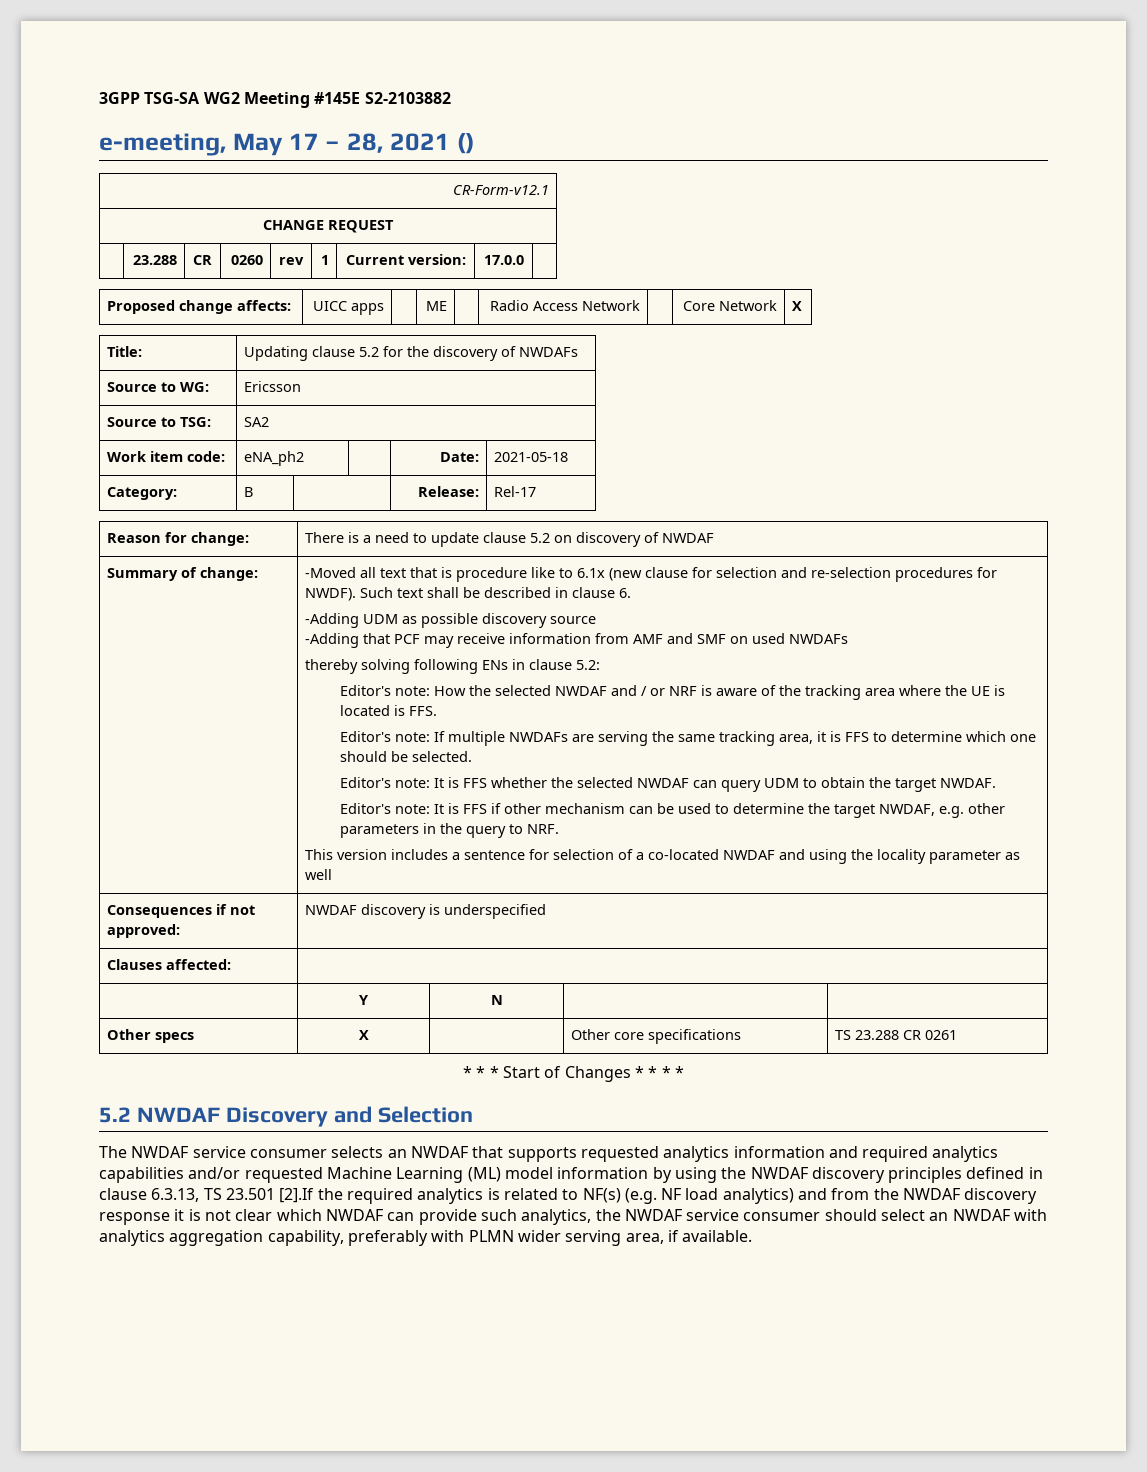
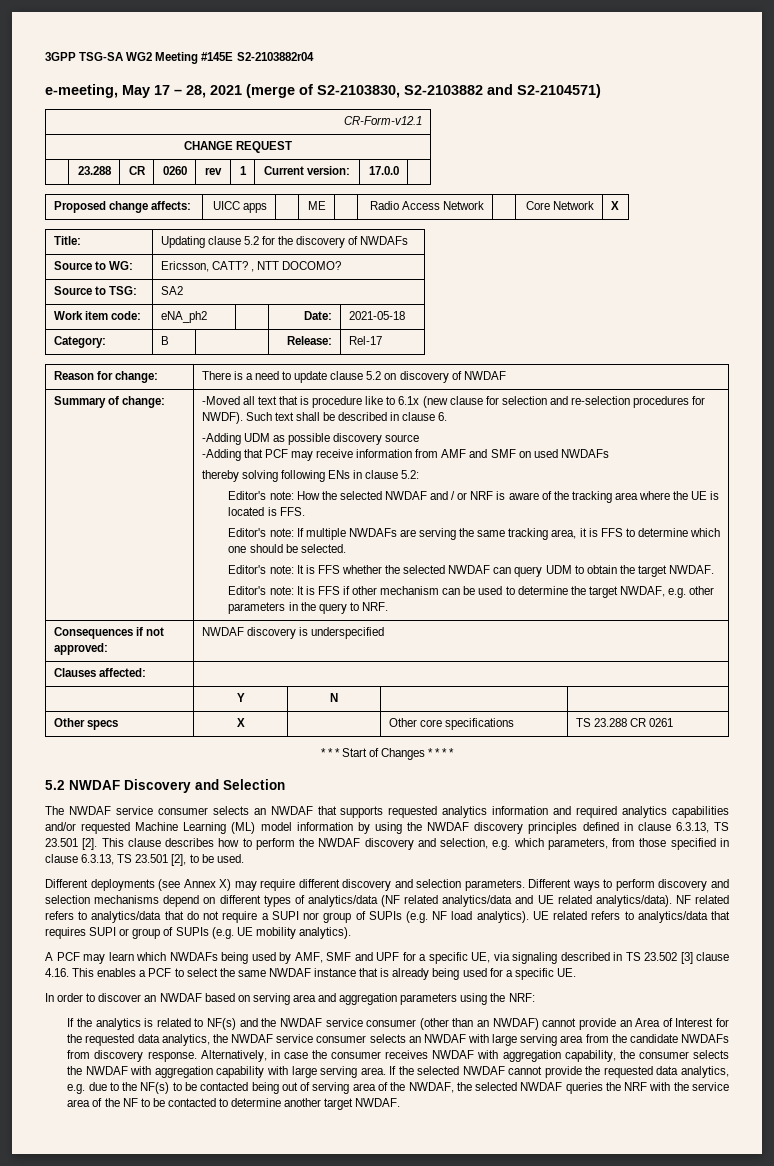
[364,92,451,104] S2-2103882 -> [236,52,314,61] S2-2103882r04
[456,133,475,154] () -> [246,84,601,98] (merge of S2-2103830, S2-2103882 and S2-2104571)
[244,381,302,392] Ericsson -> [160,261,342,272] Ericsson, CATT? , NTT DOCOMO?
[305,849,1021,864] [305,869,333,880] // This version includes a sentence for selection of a co-located NWDAF and using the locality parameter as well -> (388, 606) none
[279,1188,413,1204] [2].If the required -> [82,838,729,850] [45,854,244,866] [45,879,729,891] [45,895,729,907] [45,911,731,923] [45,927,351,939] [45,952,729,964] [45,968,576,980] [45,993,535,1005] [67,1018,92,1027] [2]. This clause describes how to perform the NWDAF discovery and selection, e.g. which parameters, from those specified in clause 6.3.13, TS 23.501 [2], to be used. // Different deployments (see Annex X) may require different discovery and selection parameters. Different ways to perform discovery and selection mechanisms depend on different types of analytics/data (NF related analytics/data and UE related analytics/data). NF related refers to analytics/data that do not require a SUPI nor group of SUPIs (e.g. NF load analytics). UE related refers to analytics/data that requires SUPI or group of SUPIs (e.g. UE mobility analytics). // A PCF may learn which NWDAFs being used by AMF, SMF and UPF for a specific UE, via signaling described in TS 23.502 [3] clause 4.16. This enables a PCF to select the same NWDAF instance that is already being used for a specific UE. // In order to discover an NWDAF based on serving area and aggregation parameters using the NRF: // If the
[624,1188,1038,1204] [99,1209,517,1225] (e.g. NF load analytics) and from the NWDAF discovery response it is not clear which NWDAF can provide such -> [239,1018,729,1030] [67,1034,160,1046] and the NWDAF service consumer (other than an NWDAF) cannot provide an Area of Interest for the requested data
[824,1209,926,1221] should select -> [369,1034,406,1043] selects
[99,1230,753,1246] analytics aggregation capability, preferably with PLMN wider serving area, if available. -> [492,1034,729,1046] [67,1050,729,1062] [67,1066,729,1078] [67,1082,730,1094] [67,1098,401,1110] large serving area from the candidate NWDAFs from discovery response. Alternatively, in case the consumer receives NWDAF with aggregation capability, the consumer selects the NWDAF with aggregation capability with large serving area. If the selected NWDAF cannot provide the requested data analytics, e.g. due to the NF(s) to be contacted being out of serving area of the NWDAF, the selected NWDAF queries the NRF with the service area of the NF to be contacted to determine another target NWDAF.

